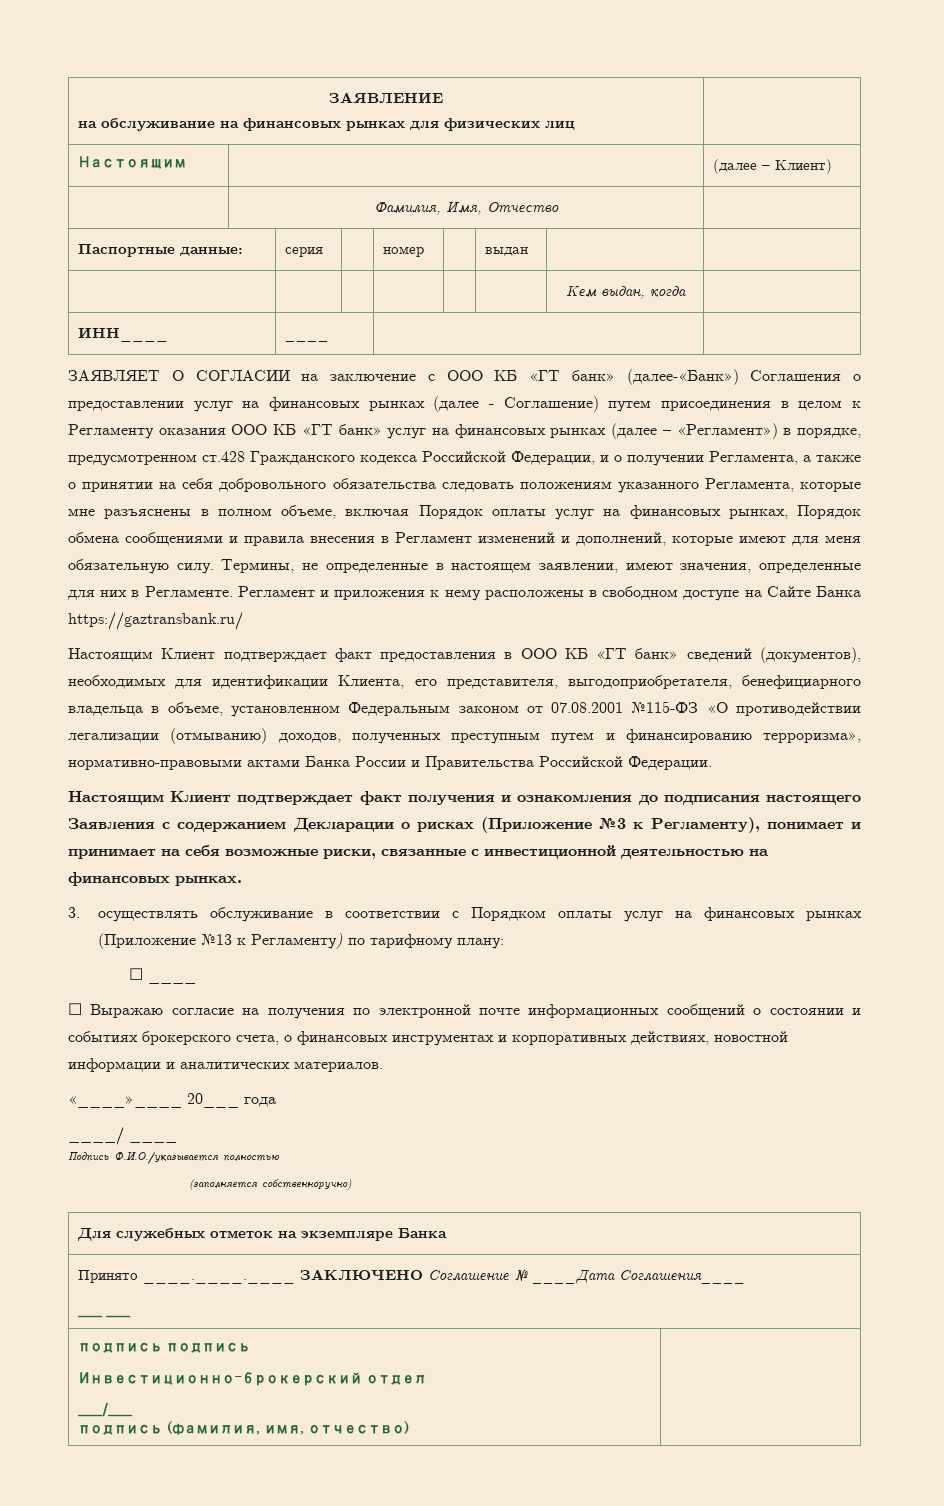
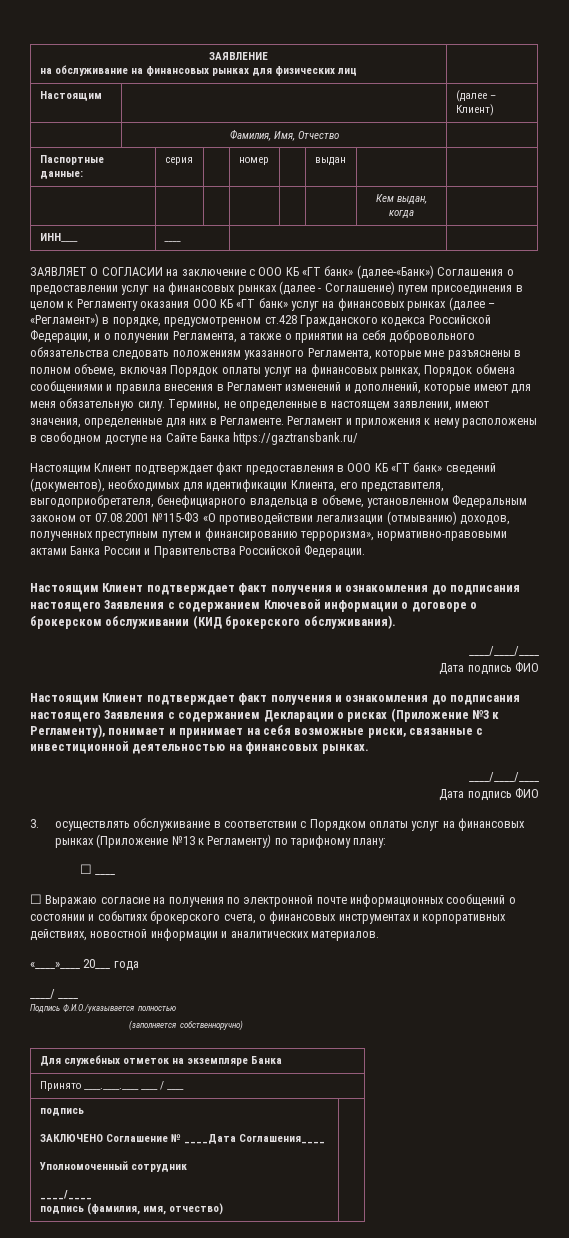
(712, 763) none -> [30,583,520,595] [30,599,477,612] [30,615,396,629] [469,646,539,656] [439,662,539,675] // Настоящим Клиент подтверждает факт получения и ознакомления до подписания настоящего Заявления с содержанием Ключевой информации о договоре о брокерском обслуживании (КИД брокерского обслуживания). // ____/____/____ // Дата подпись ФИО
(242, 881) none -> [469,772,539,782] [439,788,539,801] // ____/____/____ // Дата подпись ФИО
(296, 1281) none -> [140,1081,184,1090] [39,1108,84,1116] ____ / ____ // подпись //
[78,1315,132,1318] [78,1342,251,1353] [78,1372,427,1386] ____ ____ // подпись подпись // Инвестиционно-брокерский отдел -> [38,1161,187,1172] Уполномоченный сотрудник

